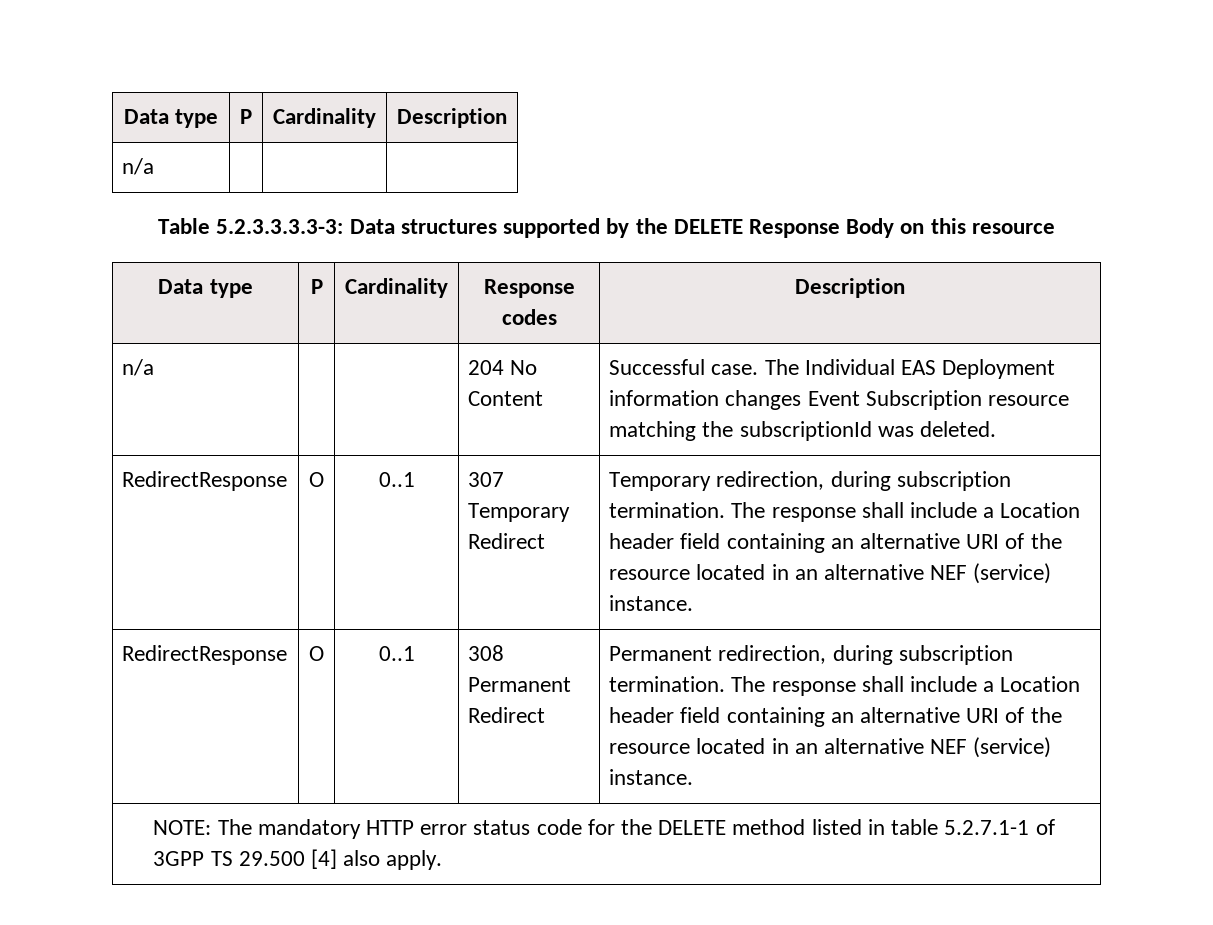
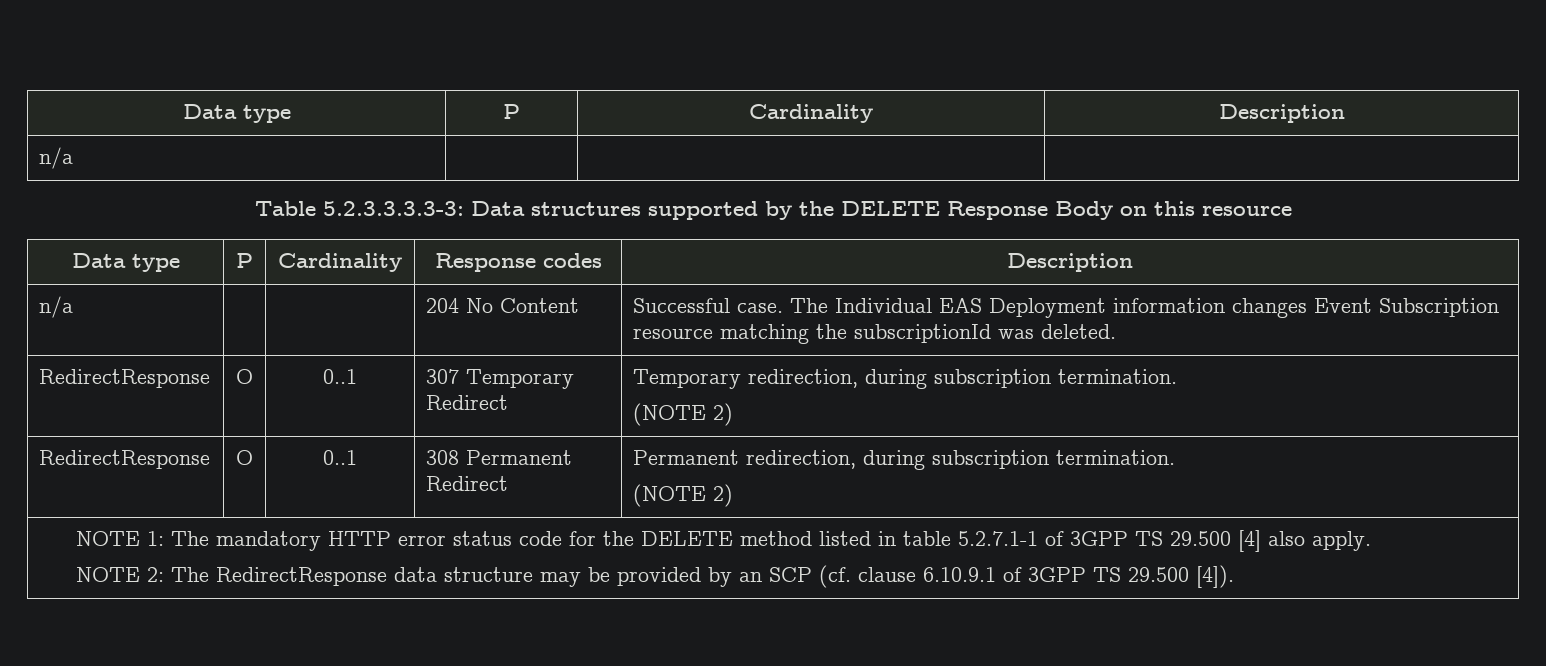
[731,502,1081,522] [609,533,1062,553] [609,563,1052,584] [609,595,694,611] The response shall include a Location header field containing an alternative URI of the resource located in an alternative NEF (service) instance. -> [633,403,734,426] // (NOTE 2)
[731,676,1081,696] [609,707,1062,727] [609,737,1052,758] [609,769,694,785] [153,820,212,835] The response shall include a Location header field containing an alternative URI of the resource located in an alternative NEF (service) instance. // NOTE: -> [633,484,734,507] [76,531,165,546] // (NOTE 2) // NOTE 1:
(443, 860) none -> [76,565,1235,588] // NOTE 2: The RedirectResponse data structure may be provided by an SCP (cf. clause 6.10.9.1 of 3GPP TS 29.500 [4]).

